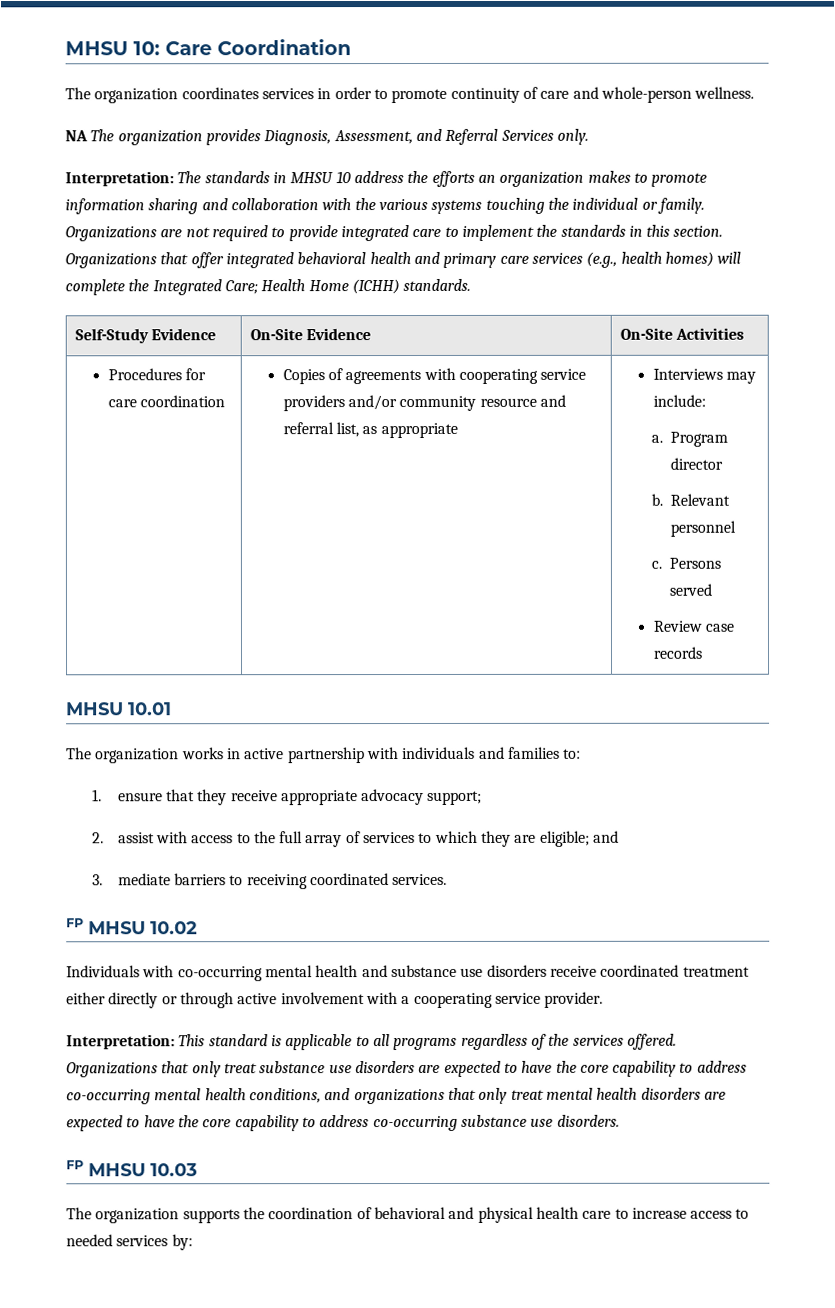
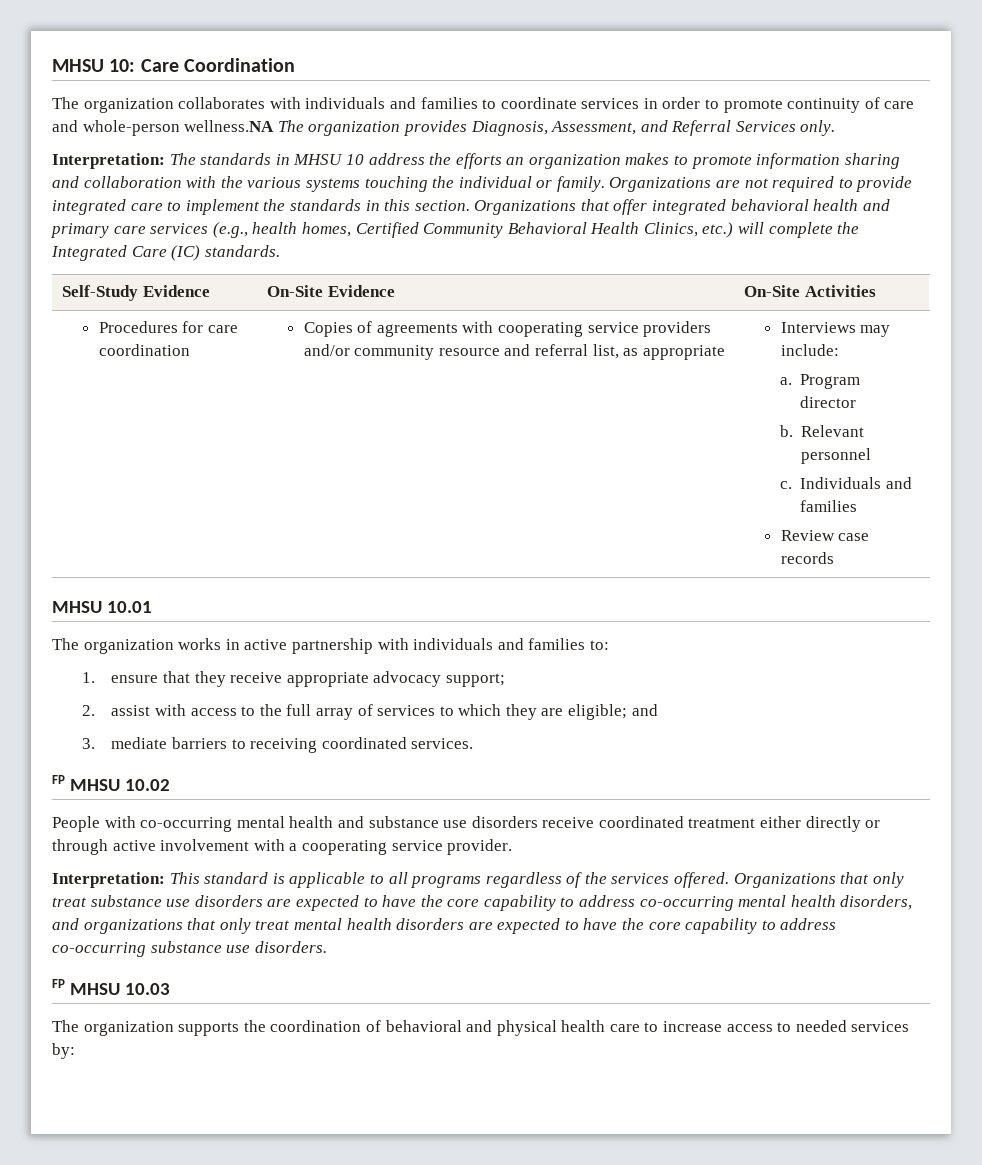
[181,87,259,100] coordinates -> [178,97,577,109] collaborates with individuals and families to coordinate
[694,86,755,99] [65,130,88,142] wellness. // NA -> [184,120,275,132] wellness.NA
[664,251,742,267] [65,279,400,296] homes) will complete the Integrated Care; Health Home (ICHH) -> [301,222,860,238] [51,245,201,261] homes, Certified Community Behavioral Health Clinics, etc.) will complete the Integrated Care (IC)
[668,557,721,569] [668,583,712,596] Persons served -> [800,477,912,489] [800,500,858,512] Individuals and families
[66,965,140,978] Individuals -> [52,816,100,832] People
[248,1088,321,1104] conditions, -> [840,895,913,910] disorders,

